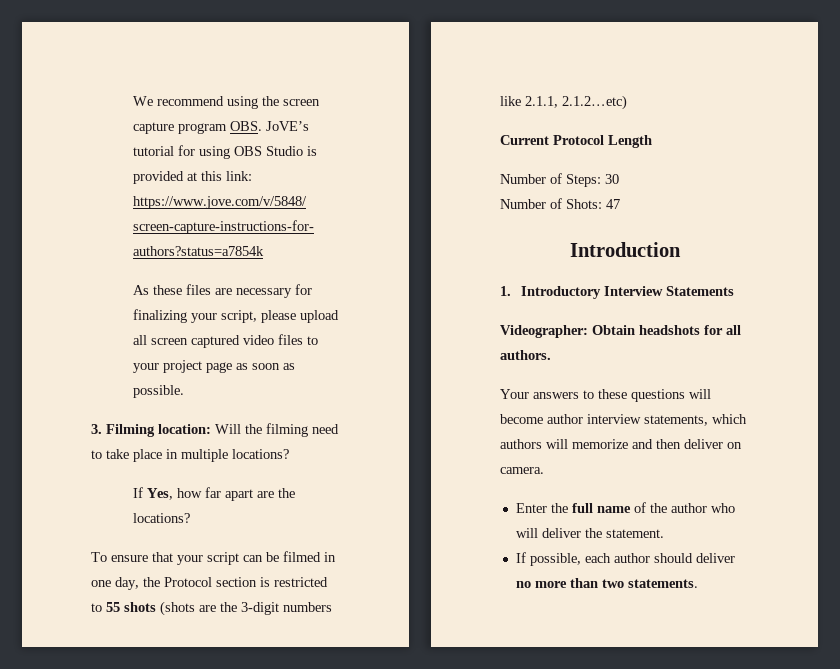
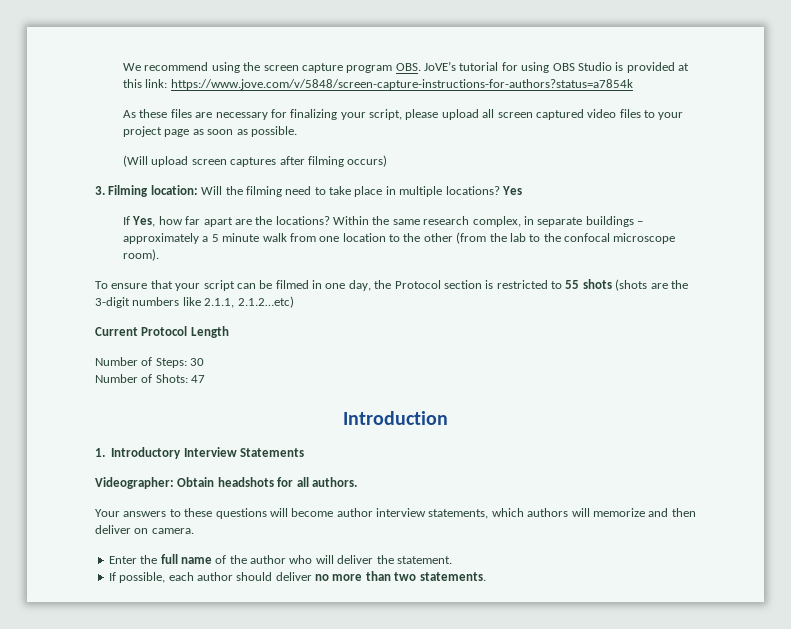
(184, 391) none -> [122,155,388,167] // (Will upload screen captures after filming occurs)
(289, 454) none -> [501,186,522,195] Yes
(190, 518) none -> [332,216,643,227] [122,232,676,244] [122,249,159,261] Within the same research complex, in separate buildings – approximately a 5 minute walk from one location to the other (from the lab to the confocal microscope room).

